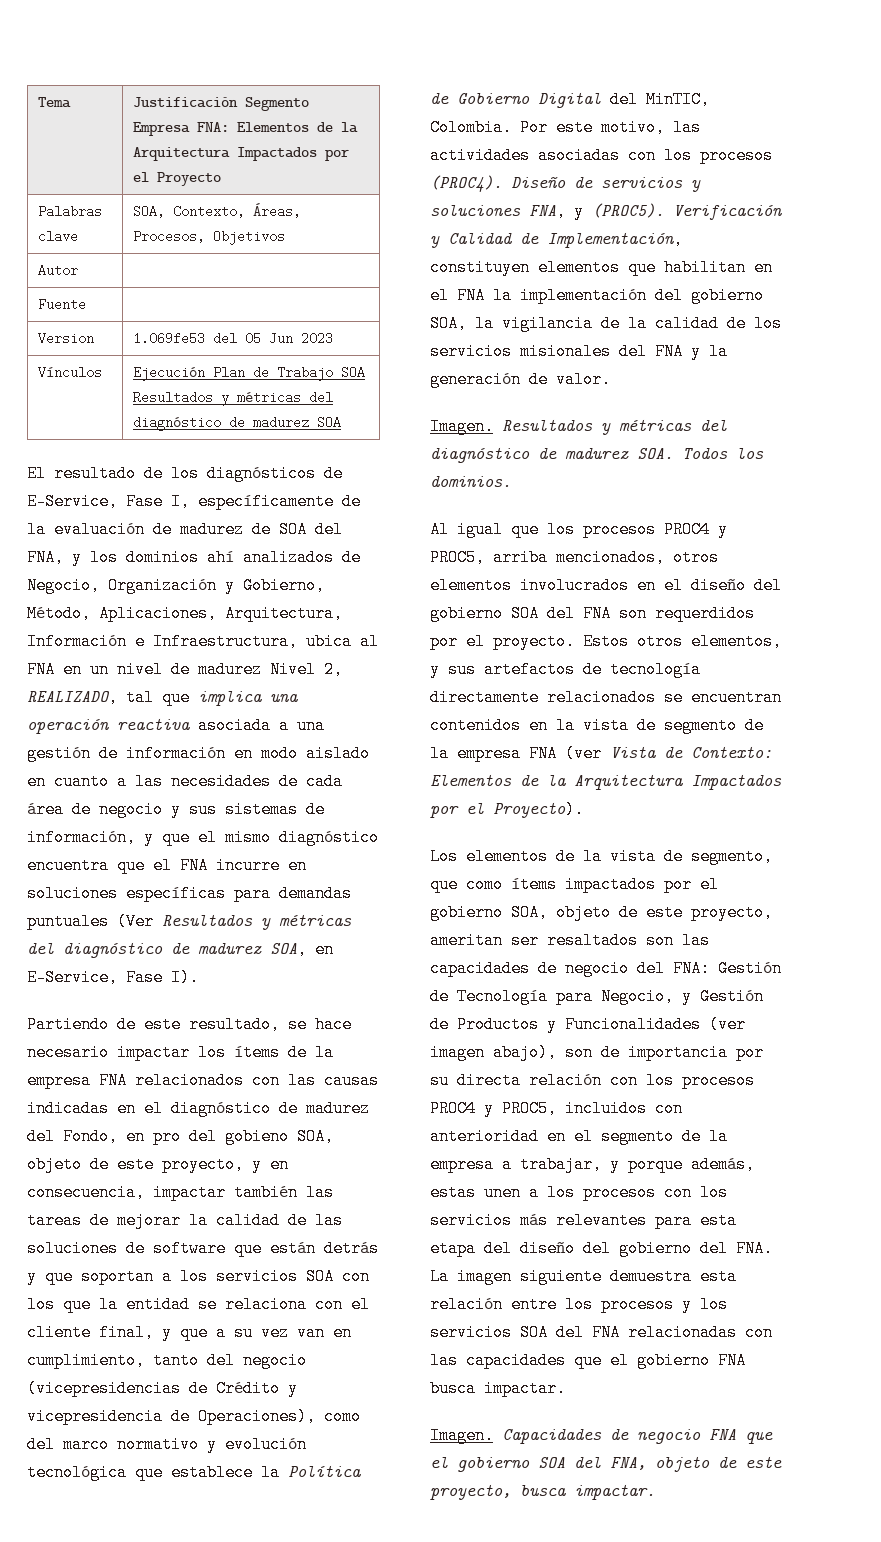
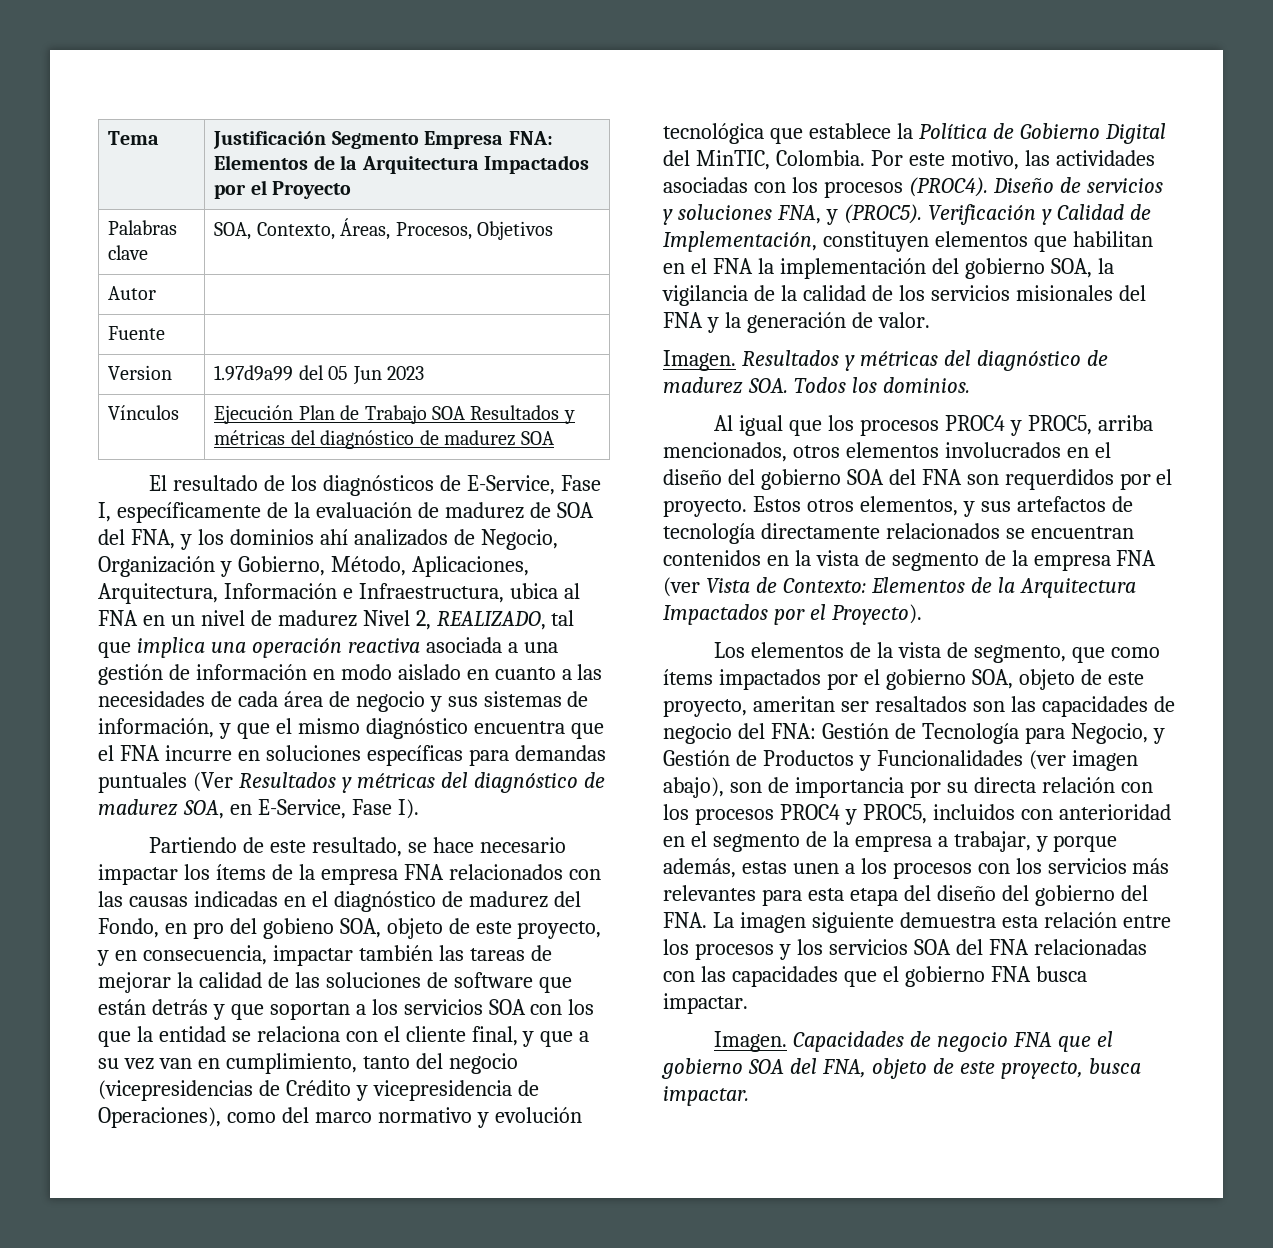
[133,332,206,345] 1.069fe53 -> [214,365,294,381] 1.97d9a99

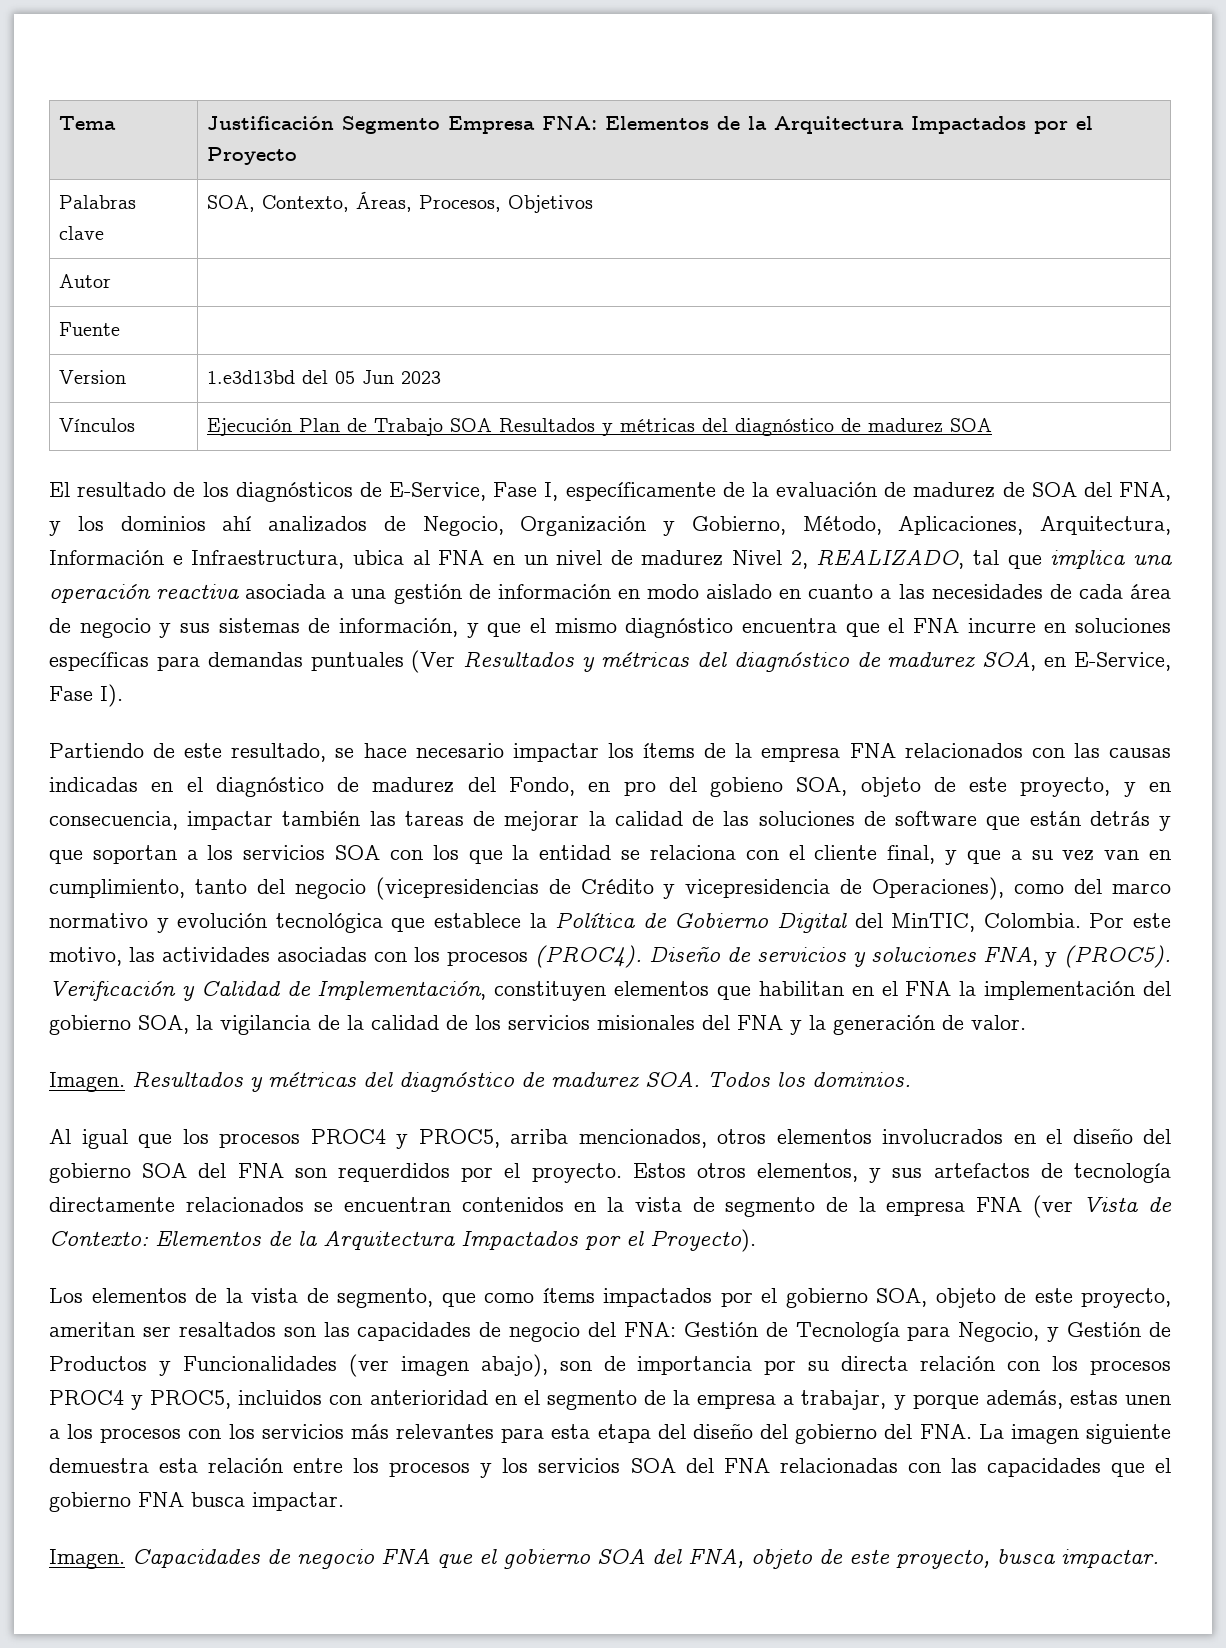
[214,365,294,381] 1.97d9a99 -> [207,370,296,384] 1.e3d13bd

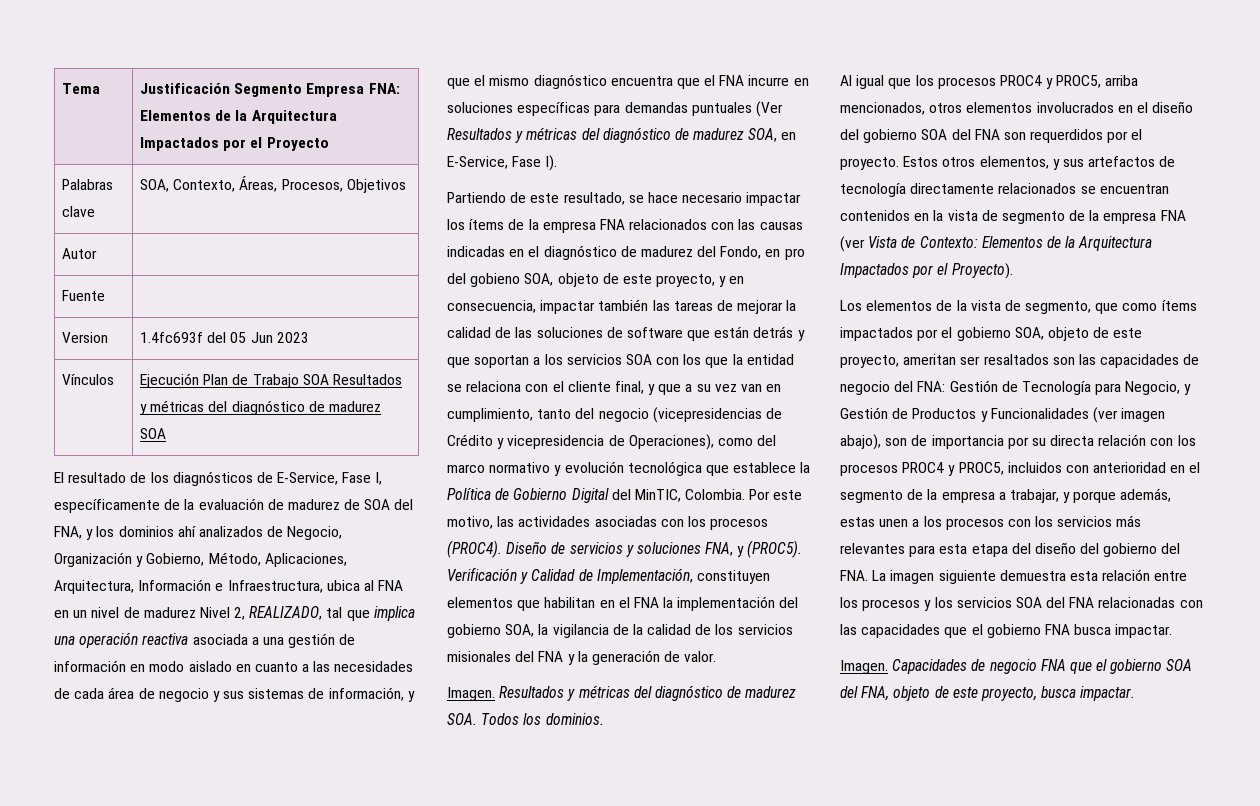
[207,370,296,384] 1.e3d13bd -> [139,332,203,343] 1.4fc693f

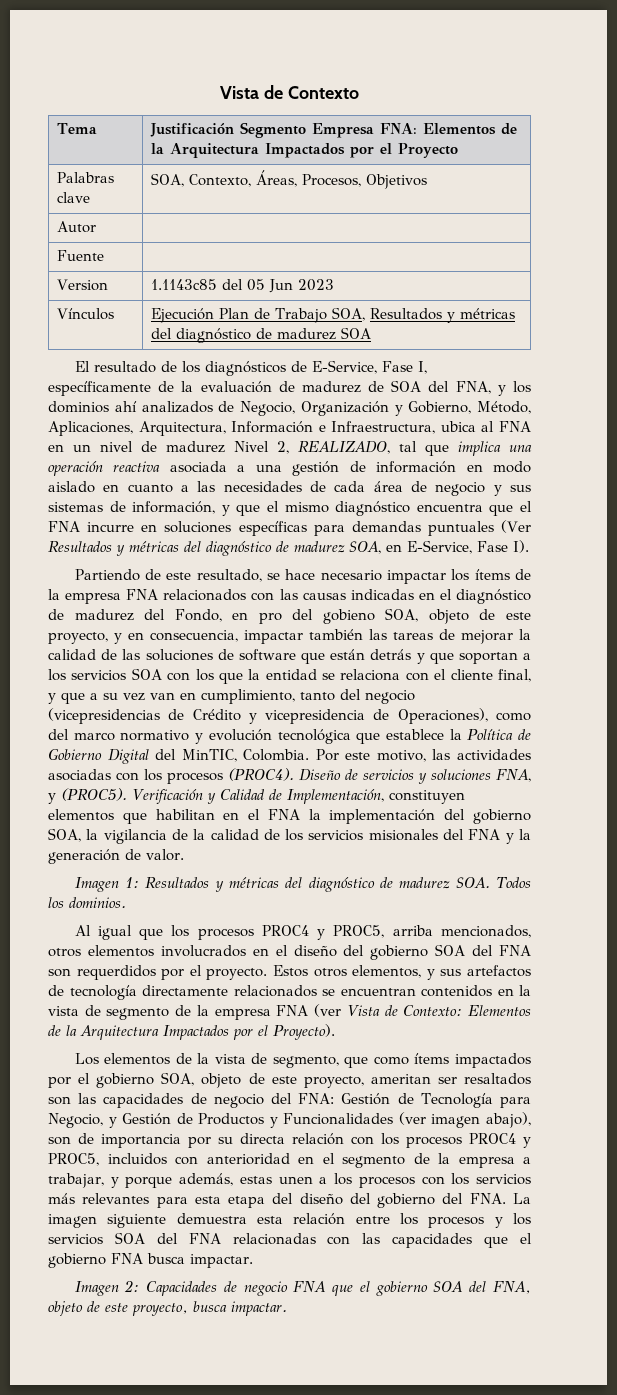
(61, 88) none -> [220,85,359,99] Vista de Contexto //
[139,332,203,343] 1.4fc693f -> [151,279,218,290] 1.1143c85
[302,374,329,385] SOA -> [332,307,366,321] SOA,
[447,687,495,701] Imagen. -> [74,877,139,892] Imagen 1:
[840,660,888,674] Imagen. -> [74,1280,140,1296] Imagen 2:

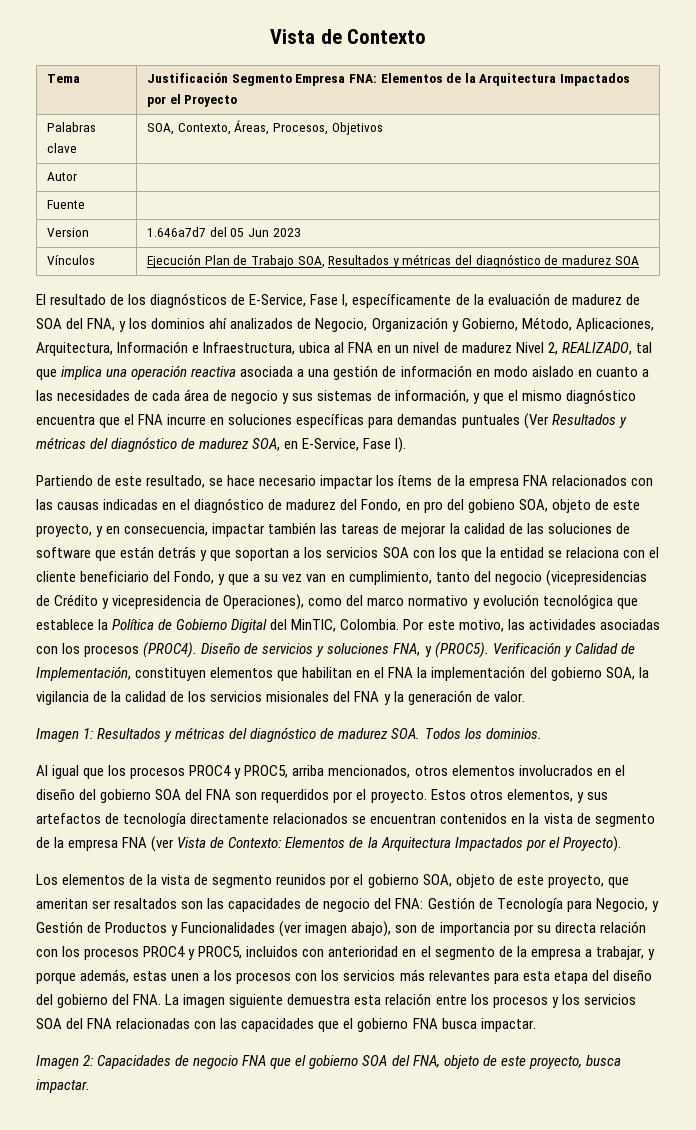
[151,279,218,290] 1.1143c85 -> [146,227,206,237] 1.646a7d7
[497,669,531,682] final, -> [80,571,215,584] beneficiario del Fondo,
[272,1053,531,1068] segmento, que como ítems impactados -> [212,874,327,888] segmento reunidos
(364, 1082) none -> [607,877,629,888] que

